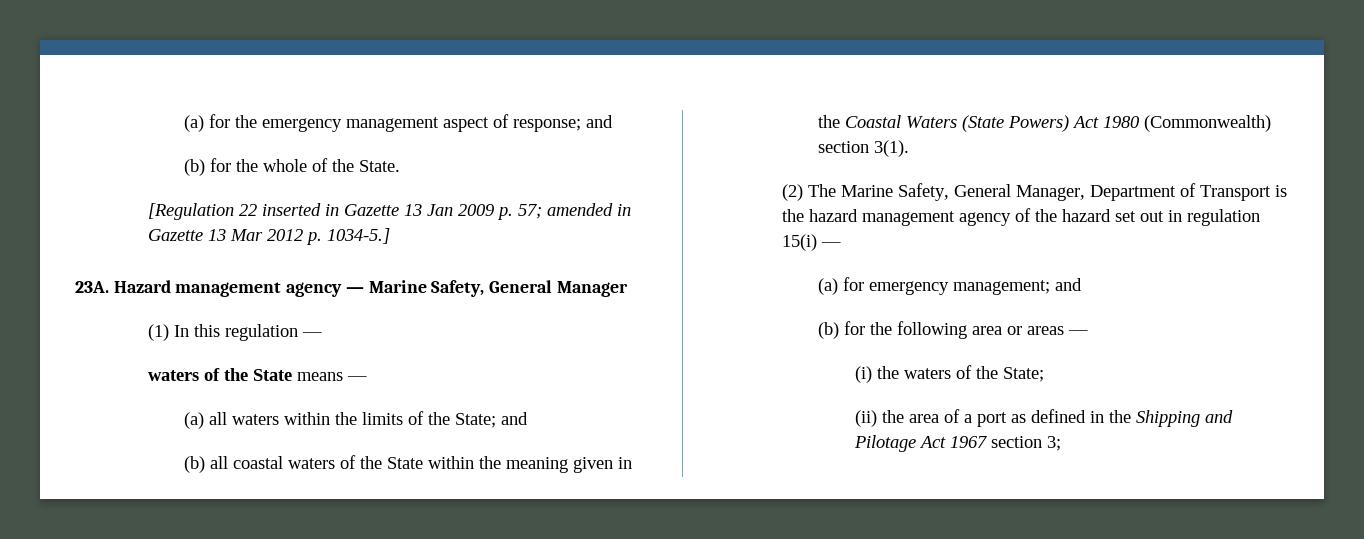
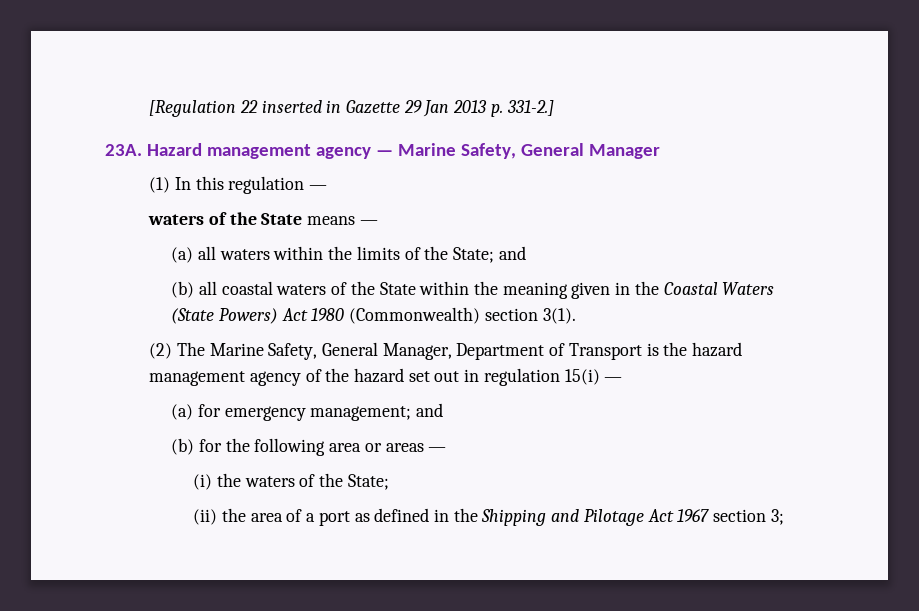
[184,114,614,132] [184,158,401,176] (a) for the emergency management aspect of response; and // (b) for the whole of the State. // -> (149, 108) none
[403,203,631,220] [147,228,390,245] 13 Jan 2009 p. 57; amended in Gazette 13 Mar 2012 p. 1034-5.] -> [403,100,554,117] 29 Jan 2013 p. 331-2.]

